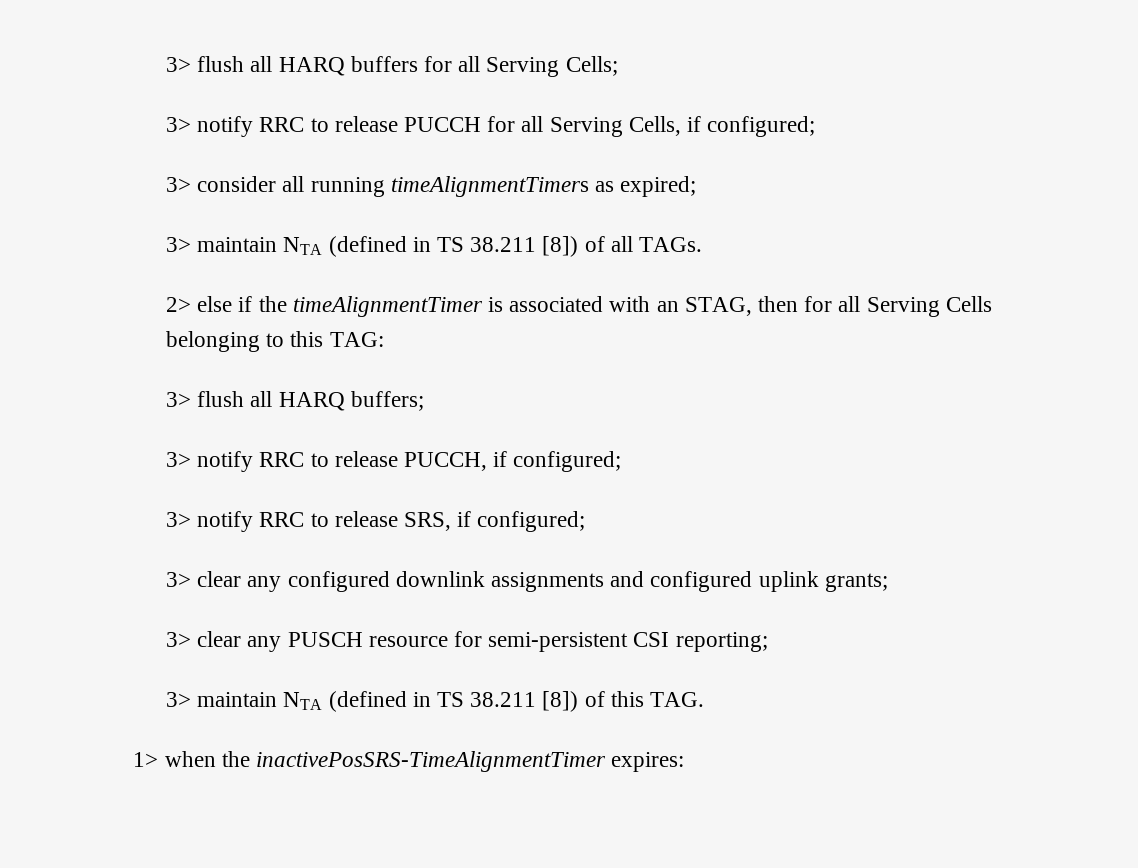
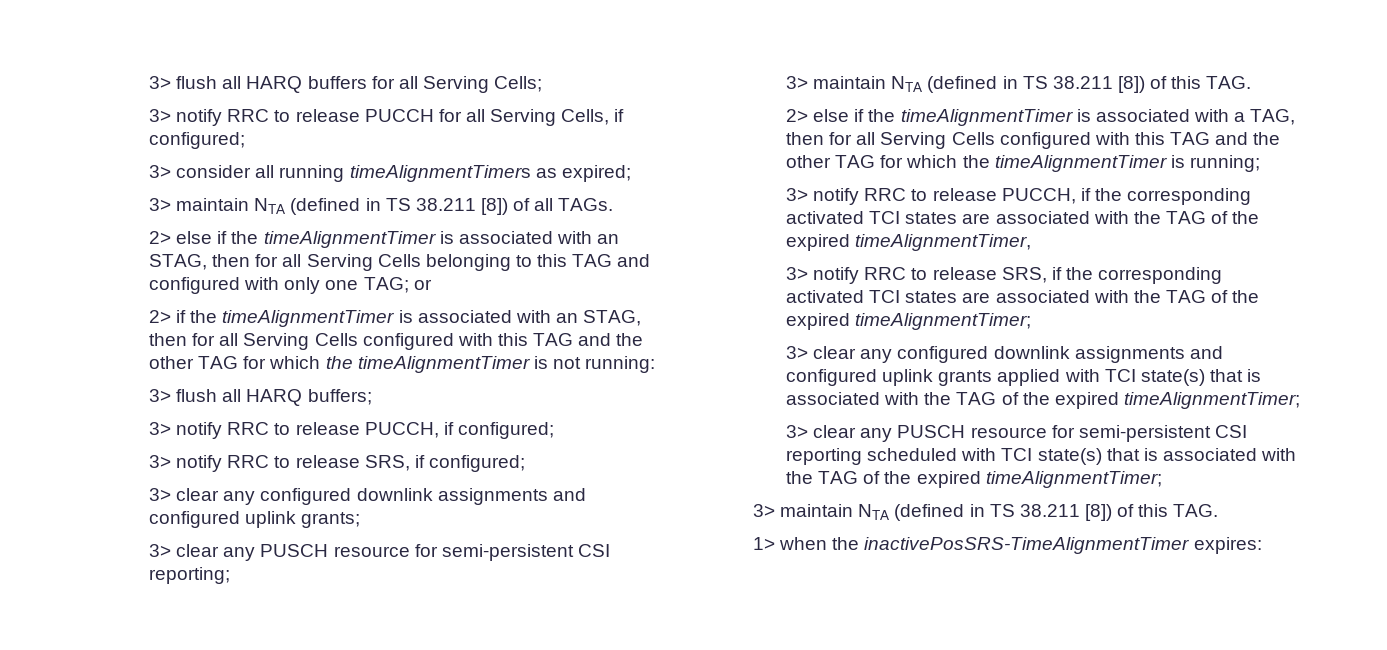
[329,332,384,347] TAG: -> [572,254,651,267] [149,277,432,294] [149,310,642,327] [149,333,644,350] [149,356,656,373] TAG and configured with only one TAG; or // 2> if the timeAlignmentTimer is associated with an STAG, then for all Serving Cells configured with this TAG and the other TAG for which the timeAlignmentTimer is not running:
(704, 699) none -> [786,109,1296,126] [786,132,1281,149] [786,155,1260,172] [786,188,1252,205] [786,211,1260,224] [786,234,1032,251] [786,267,1223,284] [786,290,1260,303] [786,313,1032,330] [786,346,1223,363] [786,369,1262,386] [786,392,1300,409] [786,425,1247,442] [786,448,1297,465] [786,471,1162,488] [753,504,1219,521] // 2> else if the timeAlignmentTimer is associated with a TAG, then for all Serving Cells configured with this TAG and the other TAG for which the timeAlignmentTimer is running; // 3> notify RRC to release PUCCH, if the corresponding activated TCI states are associated with the TAG of the expired timeAlignmentTimer, // 3> notify RRC to release SRS, if the corresponding activated TCI states are associated with the TAG of the expired timeAlignmentTimer; // 3> clear any configured downlink assignments and configured uplink grants applied with TCI state(s) that is associated with the TAG of the expired timeAlignmentTimer; // 3> clear any PUSCH resource for semi-persistent CSI reporting scheduled with TCI state(s) that is associated with the TAG of the expired timeAlignmentTimer; // 3> maintain NTA (defined in TS 38.211 [8]) of this TAG.

